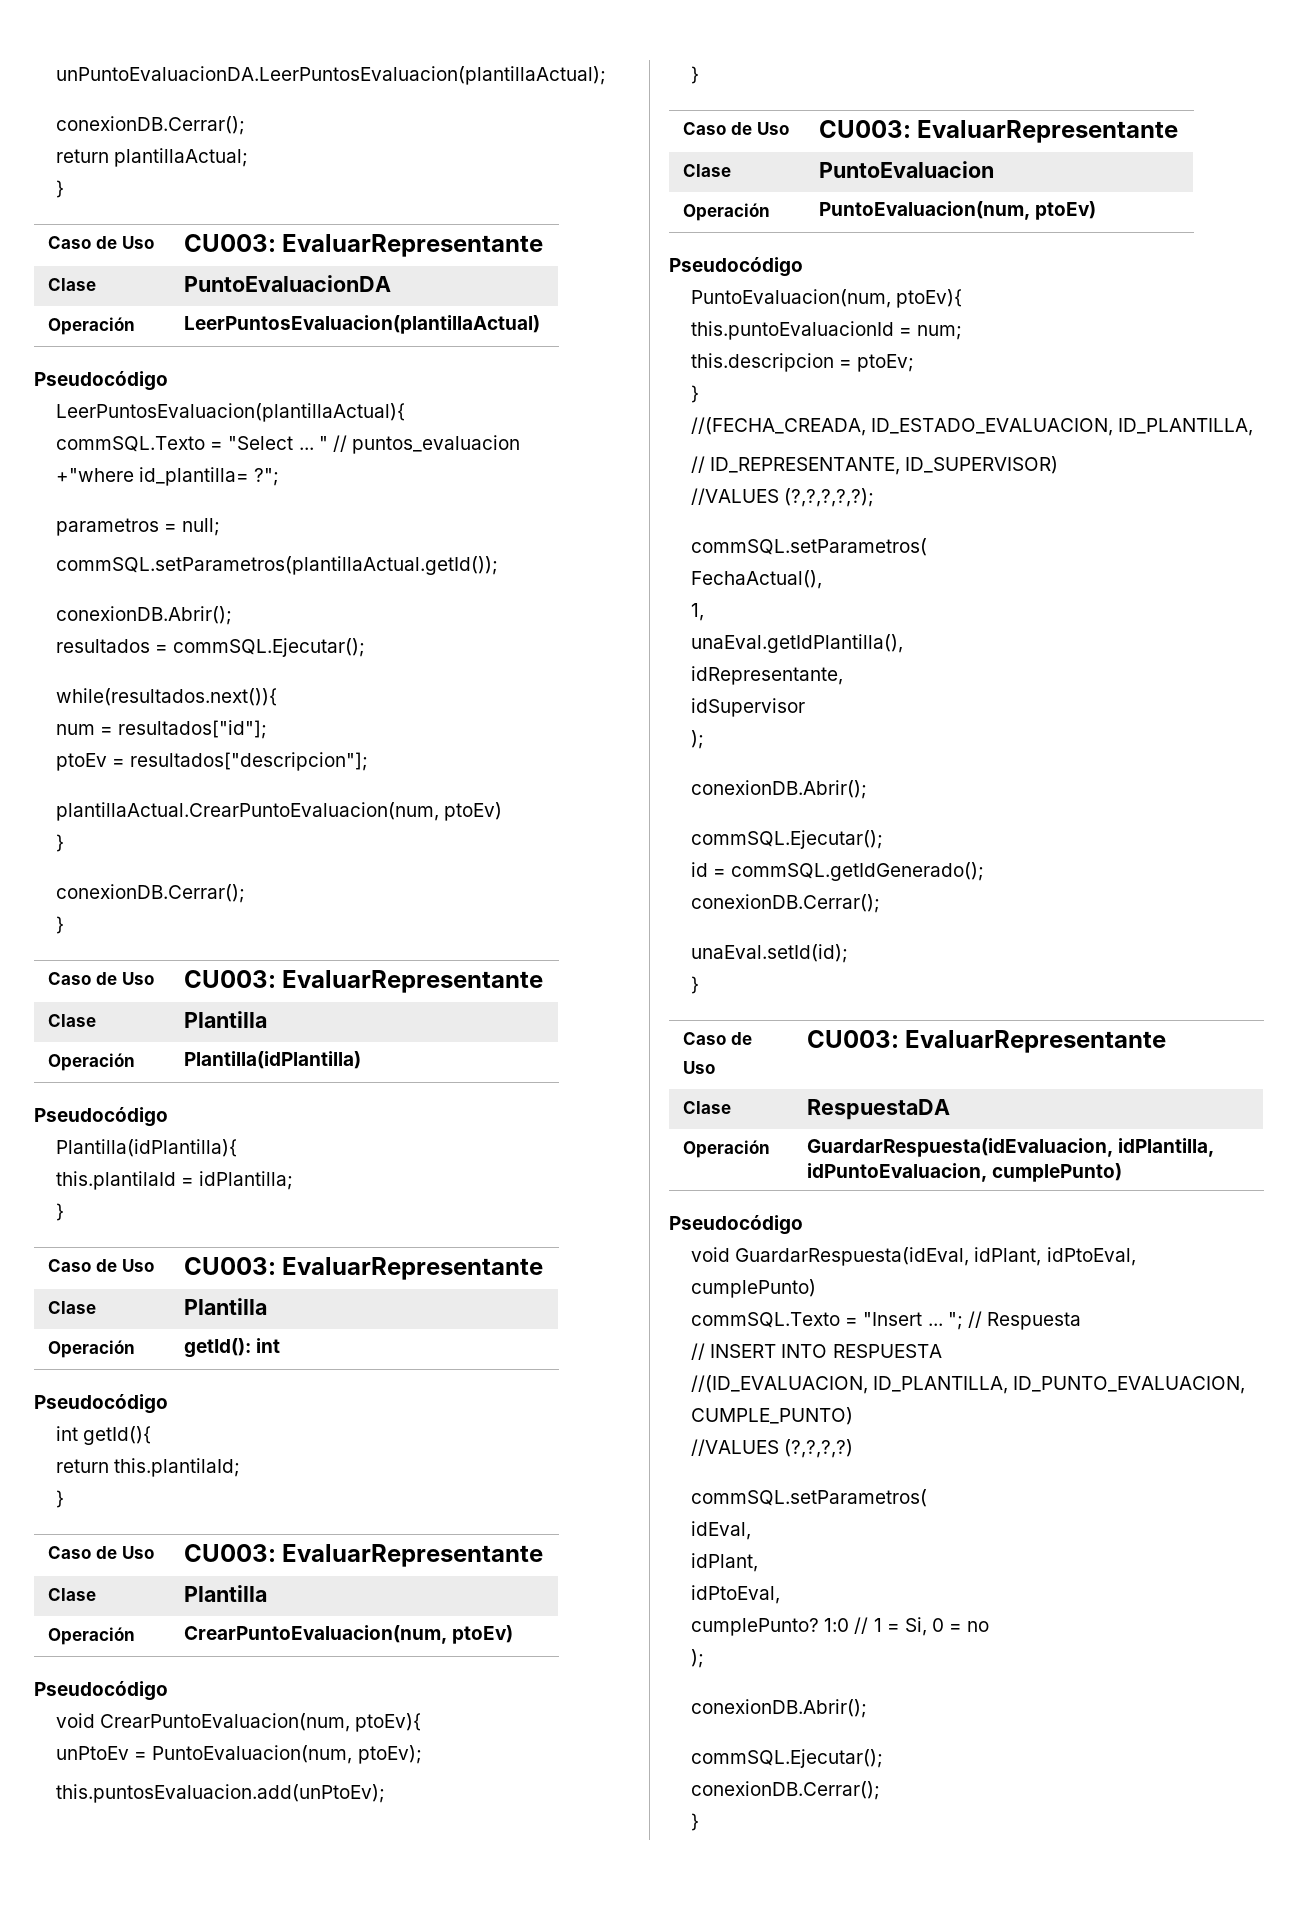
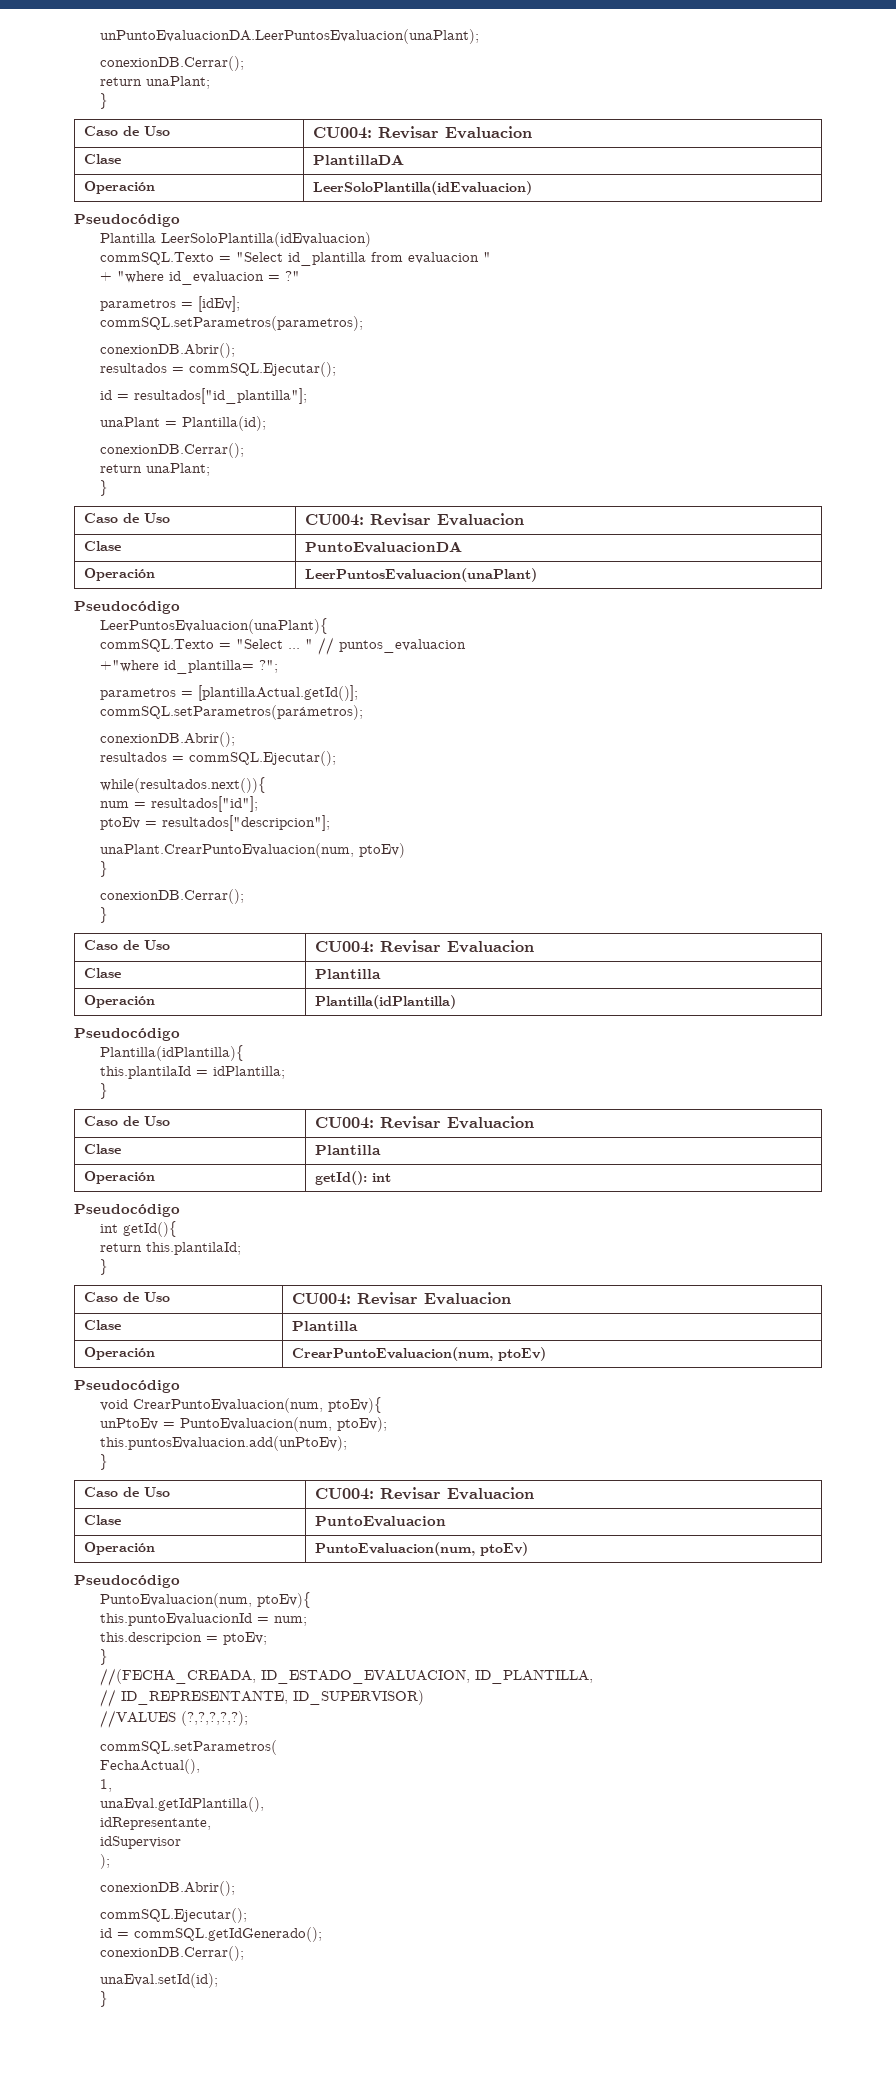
[56,66,607,85] [56,116,246,135] [56,148,249,167] [56,180,65,198] [47,236,154,249] [183,234,544,257] unPuntoEvaluacionDA.LeerPuntosEvaluacion(plantillaActual); // conexionDB.Cerrar(); // return plantillaActual; // } // Caso de Uso | CU003: EvaluarRepresentante -> [99,29,479,44] [99,56,244,71] [99,76,210,89] [99,93,108,109] [84,126,171,136] [313,126,533,139] [84,154,122,164] [313,154,405,165] [84,181,156,194] [313,181,533,195] [74,214,180,227] [99,232,371,247] [99,252,491,266] [99,271,300,285] [99,296,240,312] [99,316,363,331] [99,343,235,358] [99,362,336,377] [99,388,307,404] [99,416,266,431] [99,443,244,458] [99,463,210,476] [99,480,108,496] [84,513,171,523] [305,513,525,526] unPuntoEvaluacionDA.LeerPuntosEvaluacion(unaPlant); // conexionDB.Cerrar(); // return unaPlant; // } // Caso de Uso | CU004: Revisar Evaluacion // Clase | PlantillaDA // Operación | LeerSoloPlantilla(idEvaluacion) // Pseudocódigo // Plantilla LeerSoloPlantilla(idEvaluacion) // commSQL.Texto = "Select id_plantilla from evaluacion " // + "where id_evaluacion = ?" // parametros = [idEv]; // commSQL.setParametros(parametros); // conexionDB.Abrir(); // resultados = commSQL.Ejecutar(); // id = resultados["id_plantilla"]; // unaPlant = Plantilla(id); // conexionDB.Cerrar(); // return unaPlant; // } // Caso de Uso | CU004: Revisar Evaluacion
[183,315,540,334] [34,371,168,391] [56,403,406,422] LeerPuntosEvaluacion(plantillaActual) // Pseudocódigo // LeerPuntosEvaluacion(plantillaActual){ -> [305,568,538,582] [74,601,180,614] [99,618,328,634] LeerPuntosEvaluacion(unaPlant) // Pseudocódigo // LeerPuntosEvaluacion(unaPlant){
[182,518,221,536] [56,556,499,575] null; // commSQL.setParametros(plantillaActual.getId()); -> [197,685,358,701] [99,705,363,720] [plantillaActual.getId()]; // commSQL.setParametros(parámetros);
[56,802,440,821] plantillaActual.CrearPuntoEvaluacion(num, -> [99,843,354,858] unaPlant.CrearPuntoEvaluacion(num,
[183,970,544,993] CU003: EvaluarRepresentante -> [315,940,535,953] CU004: Revisar Evaluacion
[183,1257,544,1280] CU003: EvaluarRepresentante -> [315,1116,535,1129] CU004: Revisar Evaluacion
[183,1544,544,1567] CU003: EvaluarRepresentante -> [292,1292,512,1305] CU004: Revisar Evaluacion
[818,120,1179,143] CU003: EvaluarRepresentante -> [315,1487,535,1500] CU004: Revisar Evaluacion
[682,1032,752,1045] [682,1061,715,1074] [806,1030,1167,1053] [682,1101,731,1114] [806,1099,950,1120] [682,1140,770,1158] [806,1138,1215,1157] [806,1163,1123,1182] [669,1215,803,1235] [691,1247,1136,1266] [691,1279,817,1298] [691,1311,1081,1330] [691,1343,942,1360] [691,1375,1246,1394] [691,1407,854,1425] [691,1439,854,1458] [691,1489,928,1507] [691,1521,752,1540] [691,1553,759,1572] [691,1585,781,1604] [691,1617,990,1636] [691,1649,705,1668] [691,1699,868,1718] [691,1749,884,1768] [691,1781,881,1800] [691,1813,700,1831] // Caso de Uso | CU003: EvaluarRepresentante // Clase | RespuestaDA // Operación | GuardarRespuesta(idEvaluacion, idPlantilla, idPuntoEvaluacion, cumplePunto) // Pseudocódigo // void GuardarRespuesta(idEval, idPlant, idPtoEval, cumplePunto) // commSQL.Texto = "Insert ... "; // Respuesta // // INSERT INTO RESPUESTA // //(ID_EVALUACION, ID_PLANTILLA, ID_PUNTO_EVALUACION, CUMPLE_PUNTO) // //VALUES (?,?,?,?) // commSQL.setParametros( // idEval, // idPlant, // idPtoEval, // cumplePunto? 1:0 // 1 = Si, 0 = no // ); // conexionDB.Abrir(); // commSQL.Ejecutar(); // conexionDB.Cerrar(); // } -> (108, 1999) none

